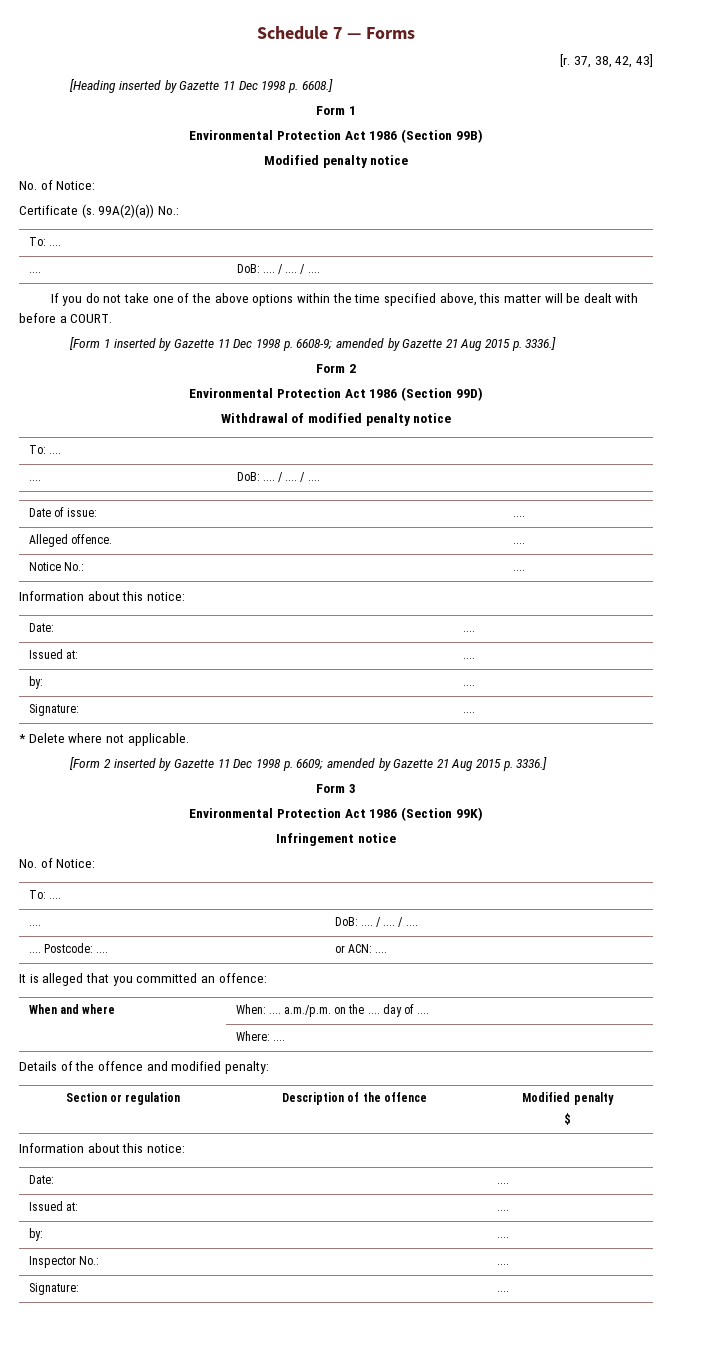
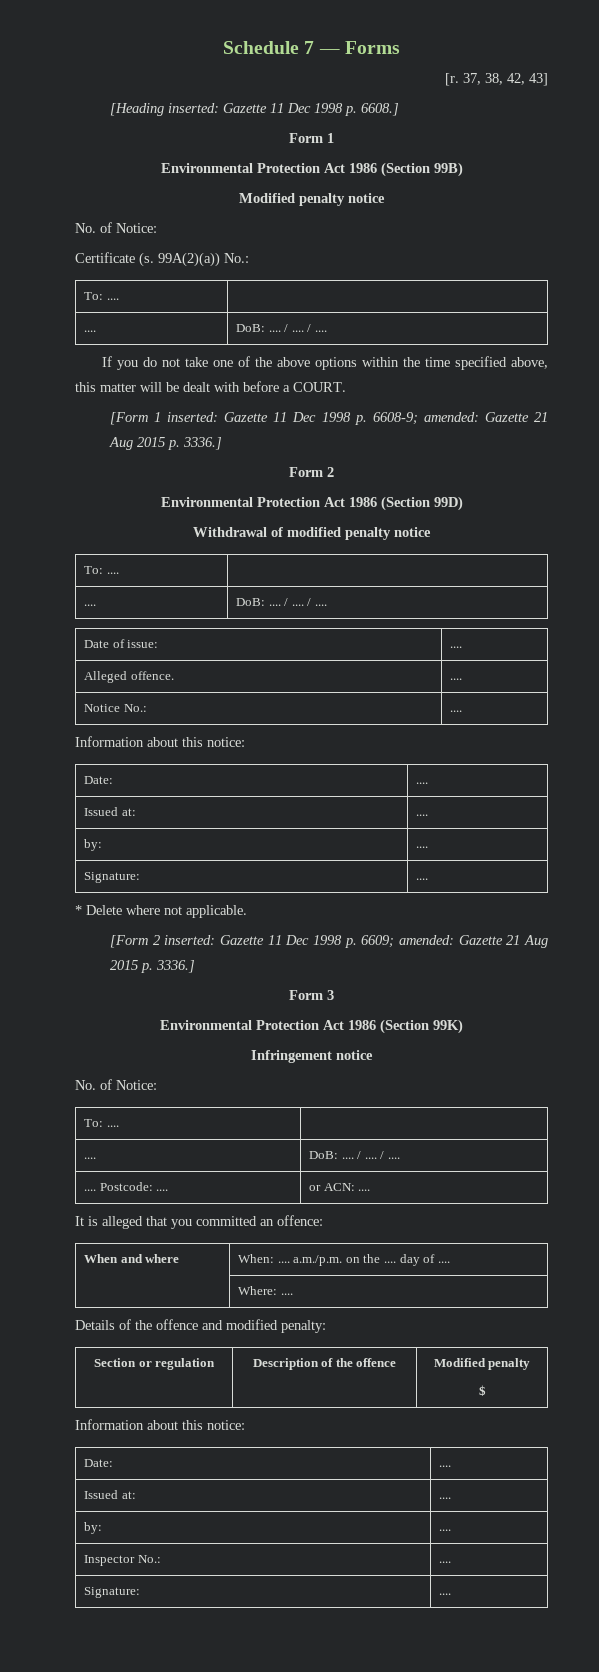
[119,80,177,93] inserted by -> [167,103,219,113] inserted:
[113,338,172,351] inserted by -> [167,412,219,422] inserted:
[335,338,400,351] amended by -> [423,412,479,422] amended:
[113,758,172,771] inserted by -> [164,935,216,945] inserted:
[326,758,391,771] amended by -> [398,935,454,945] amended:

